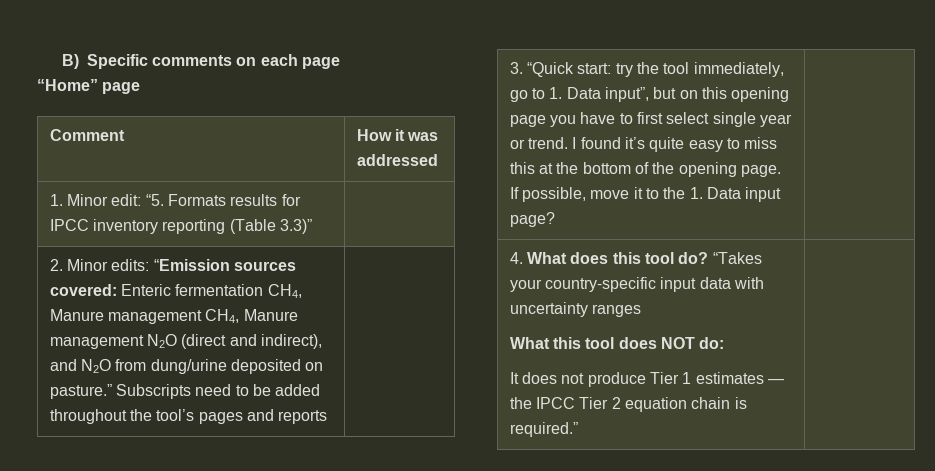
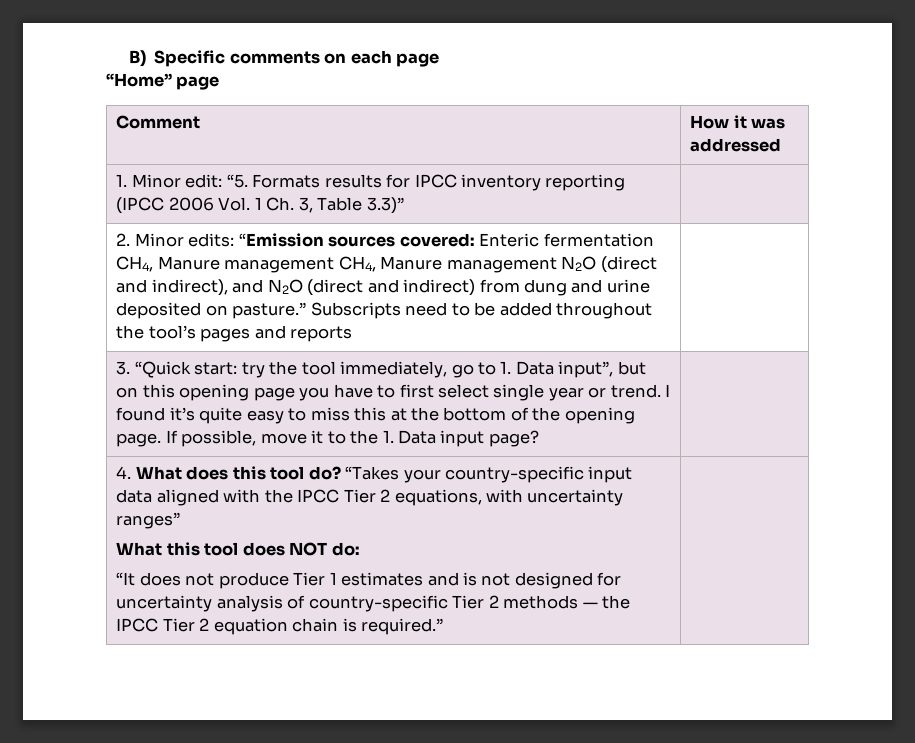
[229,219,276,234] (Table -> [116,197,363,214] (IPCC 2006 Vol. 1 Ch. 3, Table
[115,359,227,374] from dung/urine -> [307,279,650,296] (direct and indirect) from dung and urine
(731, 283) none -> [156,489,482,506] aligned with the IPCC Tier 2 equations,
[591,304,641,317] ranges -> [116,512,181,529] ranges”
[509,372,519,384] It -> [116,572,136,586] “It
(764, 378) none -> [427,572,622,589] [116,595,579,612] and is not designed for uncertainty analysis of country-specific Tier 2 methods

